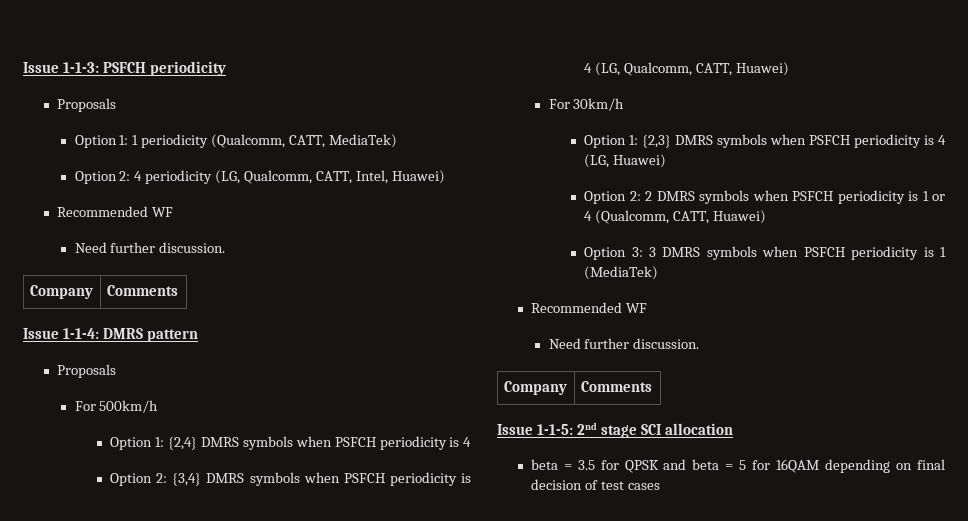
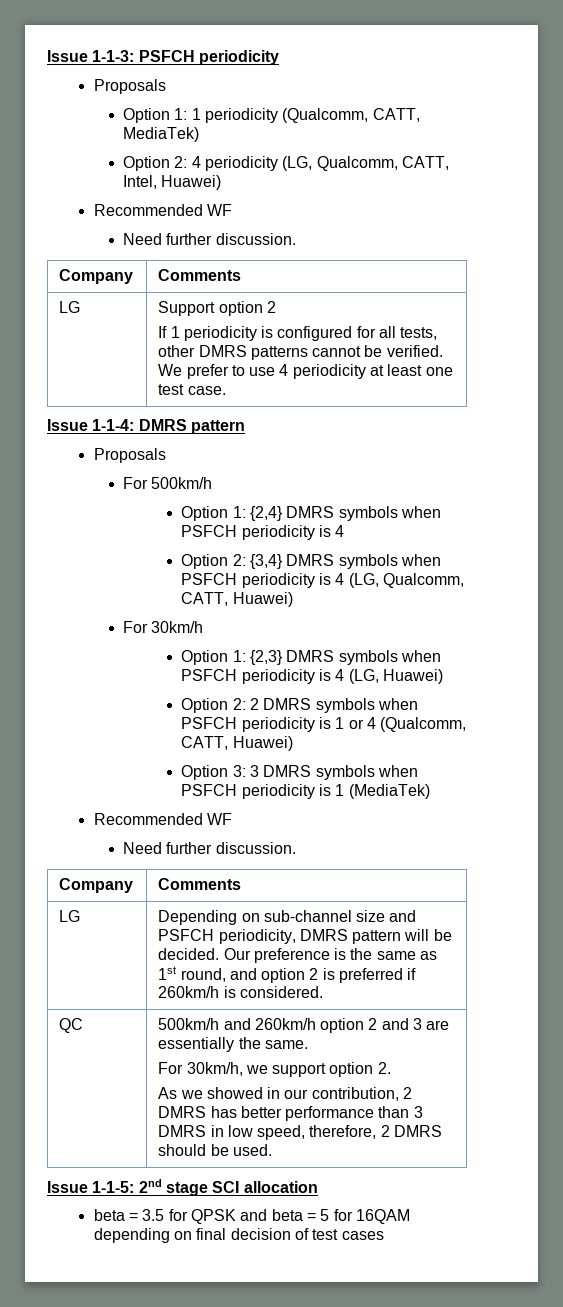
(178, 290) none -> [59,301,81,313] [158,301,276,316] [158,326,438,341] [158,345,443,360] [158,364,453,379] [158,384,226,395] // LG | Support option 2 // If 1 periodicity is configured for all tests, other DMRS patterns cannot be verified. We prefer to use 4 periodicity at least one test case.
(652, 386) none -> [59,910,81,922] [158,910,417,925] [158,929,452,944] [158,948,438,963] [158,966,417,983] [158,986,323,998] [59,1018,84,1033] [158,1018,450,1033] [158,1037,308,1052] [158,1062,391,1077] [158,1087,413,1101] [158,1106,423,1121] [158,1125,443,1140] [158,1144,272,1156] // LG | Depending on sub-channel size and PSFCH periodicity, DMRS pattern will be decided. Our preference is the same as 1st round, and option 2 is preferred if 260km/h is considered. // QC | 500km/h and 260km/h option 2 and 3 are essentially the same. // For 30km/h, we support option 2. // As we showed in our contribution, 2 DMRS has better performance than 3 DMRS in low speed, therefore, 2 DMRS should be used.

